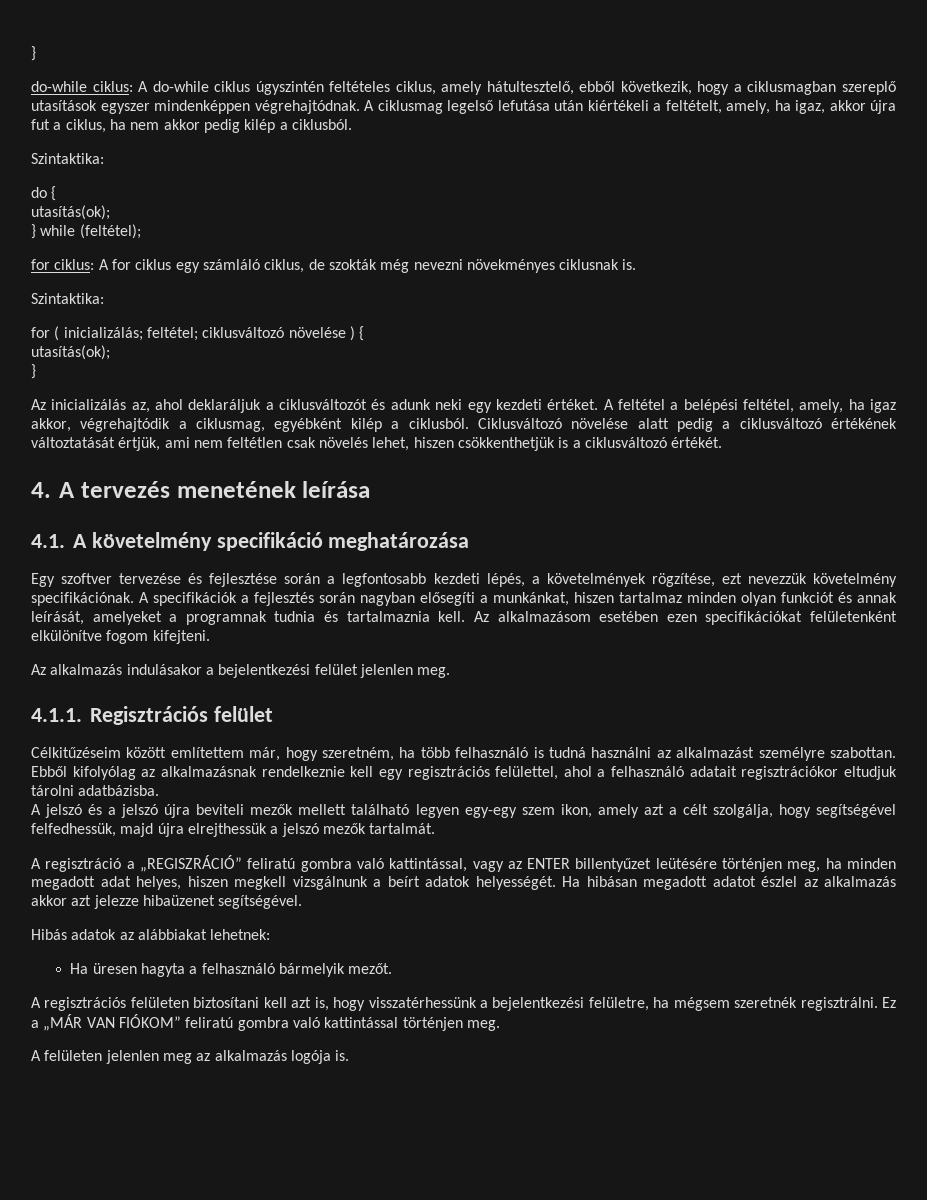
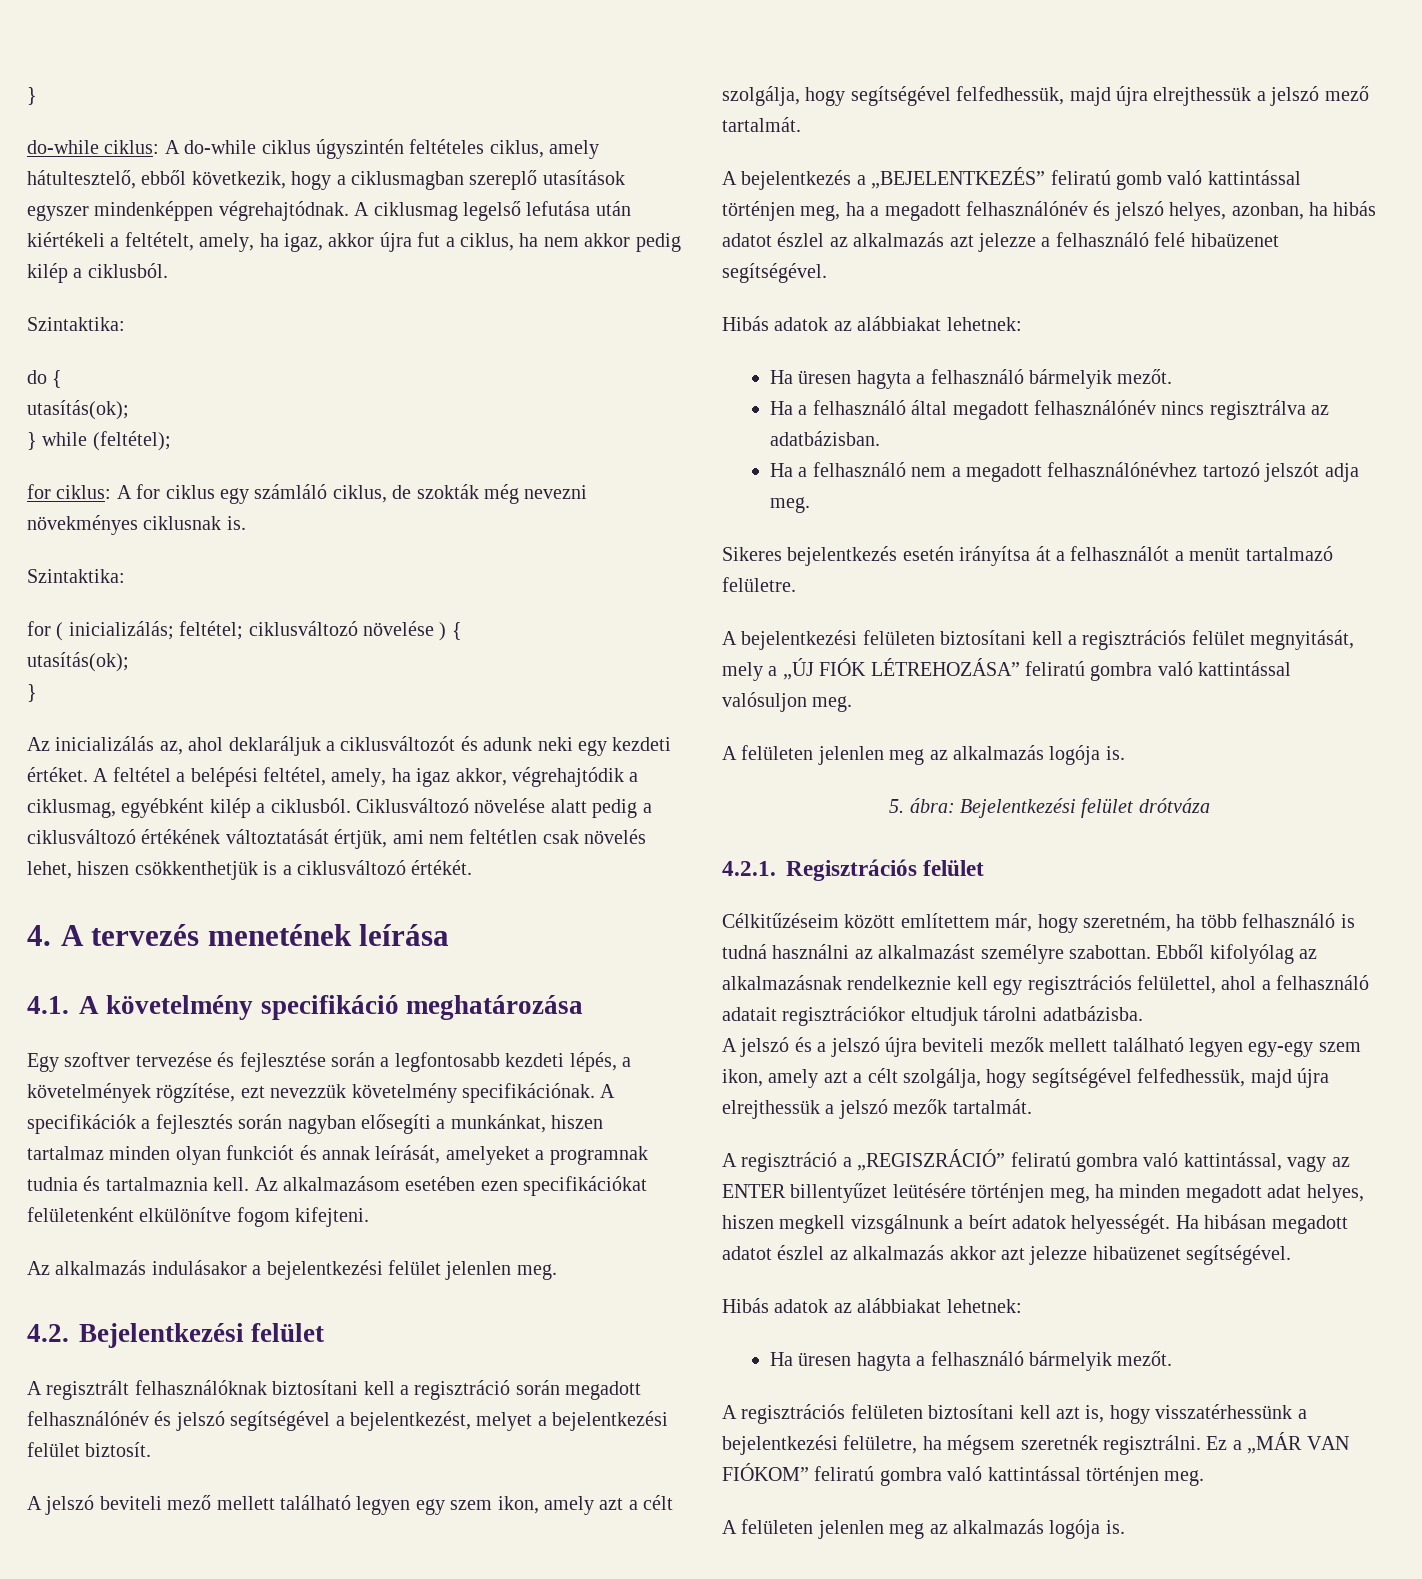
[31,708,82,722] 4.1.1. -> [27,1323,325,1348] [27,1380,642,1400] [27,1411,669,1431] [27,1442,152,1457] [27,1495,674,1515] [722,86,1369,106] [722,117,801,132] [722,167,1301,190] [722,201,1377,221] [722,232,1279,252] [722,263,827,283] [722,316,1022,331] [769,369,1173,389] [769,400,1330,420] [769,431,880,446] [769,462,1359,482] [769,497,810,513] [722,546,1333,566] [722,577,796,592] [722,630,1355,650] [722,658,1292,681] [722,692,853,712] [722,745,1125,765] [889,798,1210,818] [722,861,776,876] 4.2. Bejelentkezési felület // A regisztrált felhasználóknak biztosítani kell a regisztráció során megadott felhasználónév és jelszó segítségével a bejelentkezést, melyet a bejelentkezési felület biztosít. // A jelszó beviteli mező mellett található legyen egy szem ikon, amely azt a célt szolgálja, hogy segítségével felfedhessük, majd újra elrejthessük a jelszó mező tartalmát. // A bejelentkezés a „BEJELENTKEZÉS” feliratú gomb való kattintással történjen meg, ha a megadott felhasználónév és jelszó helyes, azonban, ha hibás adatot észlel az alkalmazás azt jelezze a felhasználó felé hibaüzenet segítségével. // Hibás adatok az alábbiakat lehetnek: // Ha üresen hagyta a felhasználó bármelyik mezőt. // Ha a felhasználó által megadott felhasználónév nincs regisztrálva az adatbázisban. // Ha a felhasználó nem a megadott felhasználónévhez tartozó jelszót adja meg. // Sikeres bejelentkezés esetén irányítsa át a felhasználót a menüt tartalmazó felületre. // A bejelentkezési felületen biztosítani kell a regisztrációs felület megnyitását, mely a „ÚJ FIÓK LÉTREHOZÁSA” feliratú gombra való kattintással valósuljon meg. // A felületen jelenlen meg az alkalmazás logója is. // 5. ábra: Bejelentkezési felület drótváza // 4.2.1.

